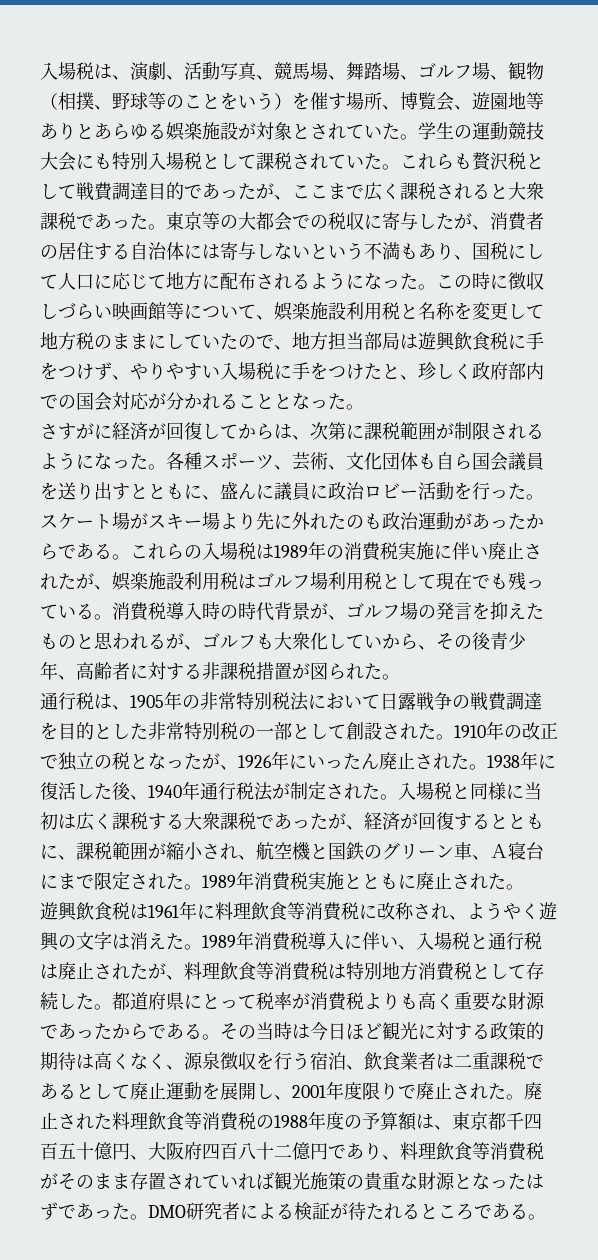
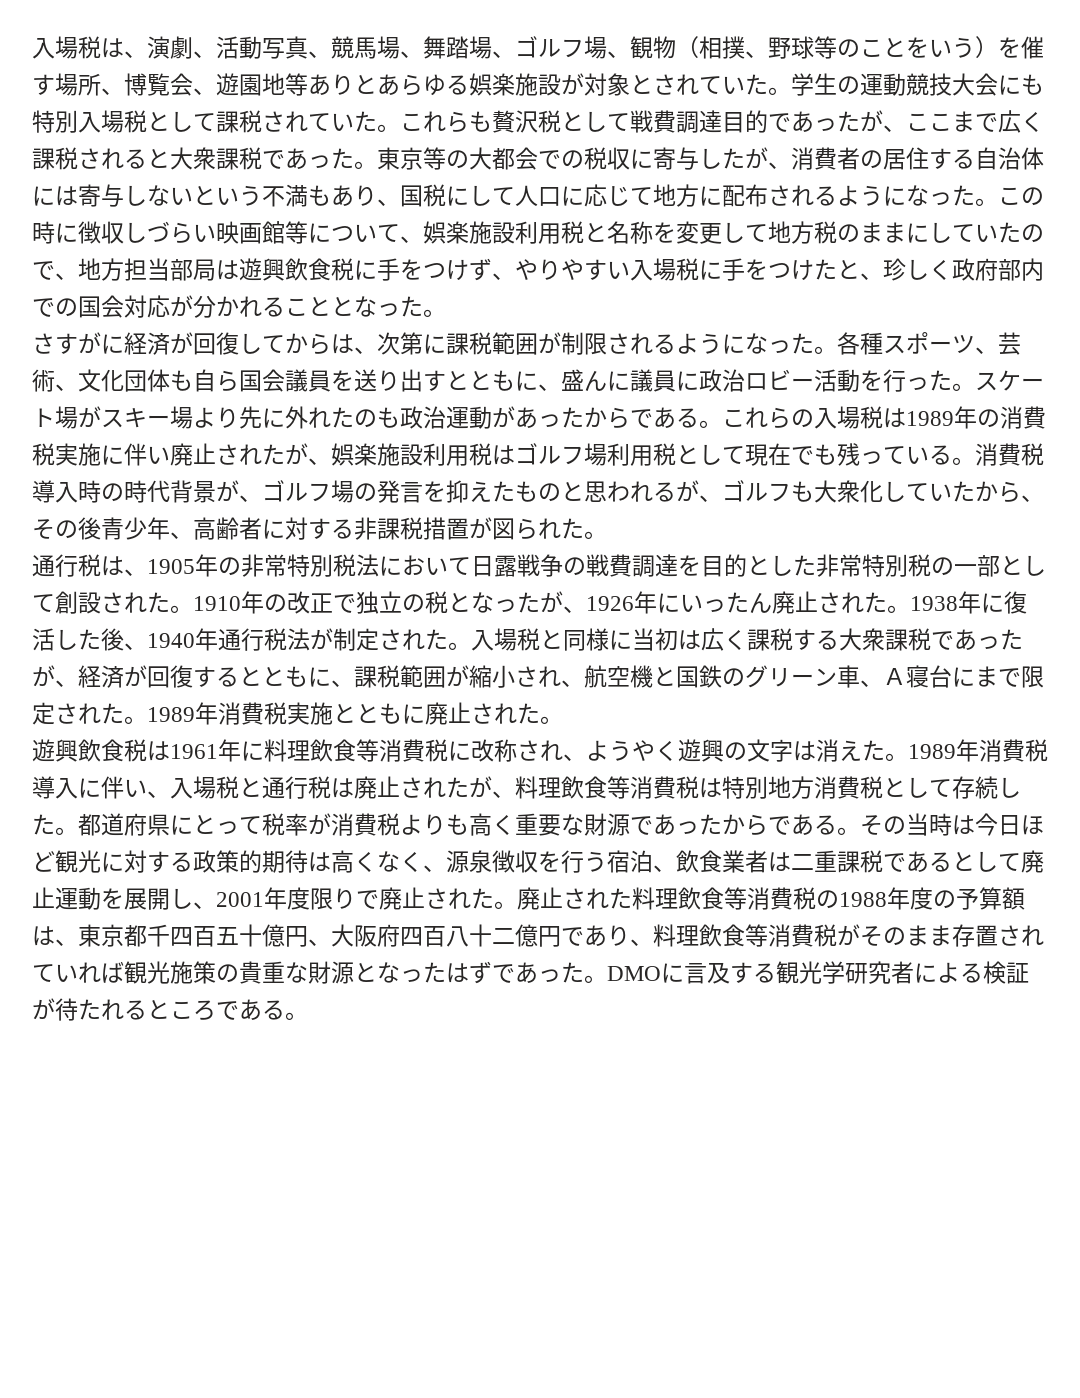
(382, 642) none -> [952,481,975,502] た
(186, 1211) none -> [661,961,845,984] に言及する観光学

